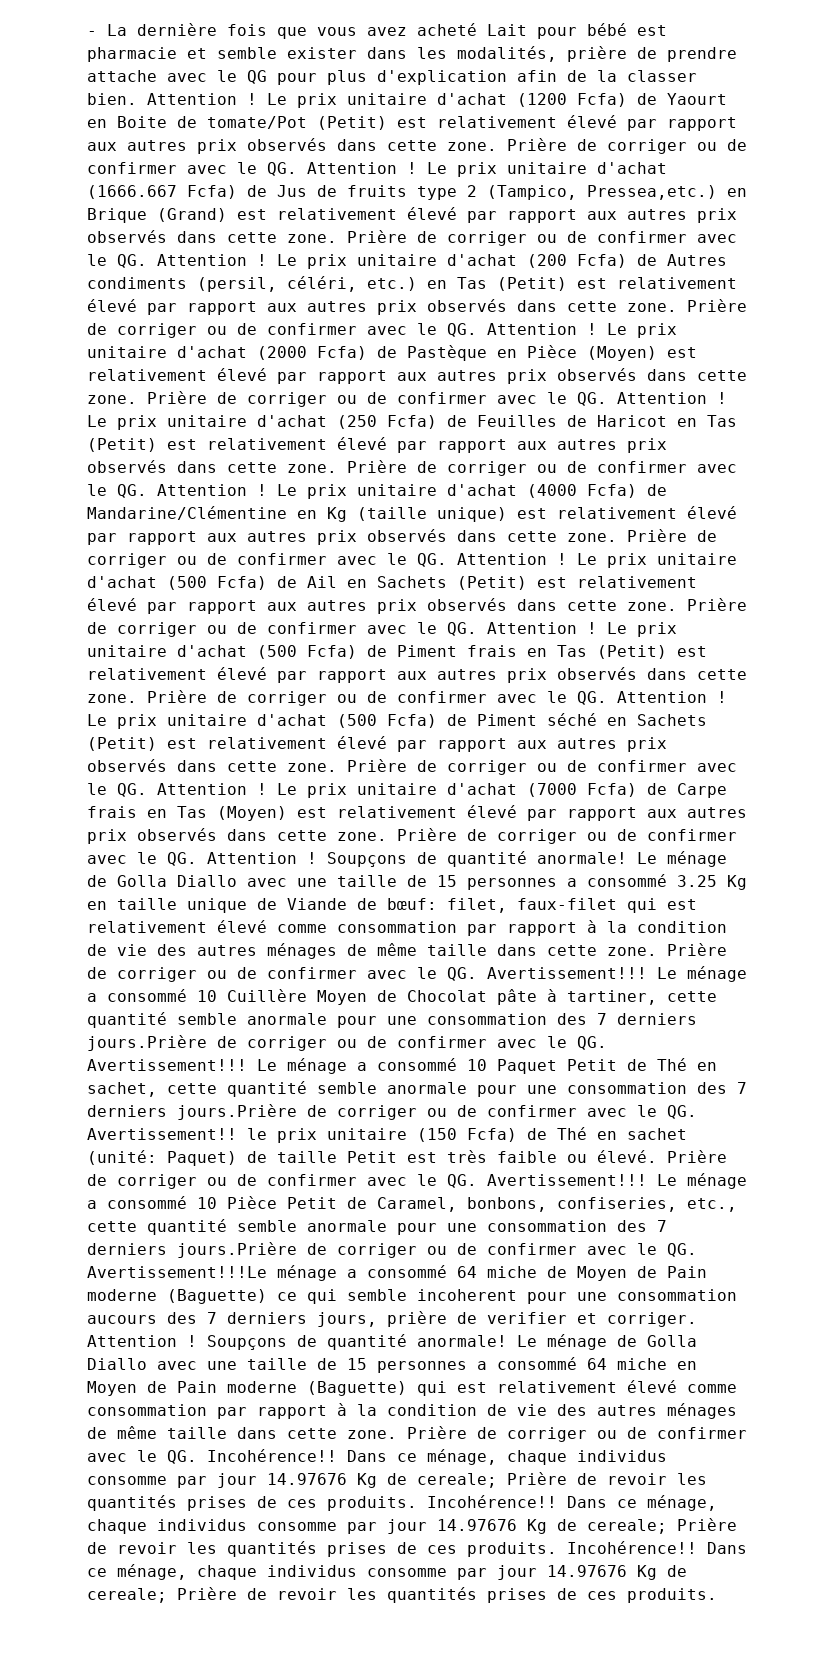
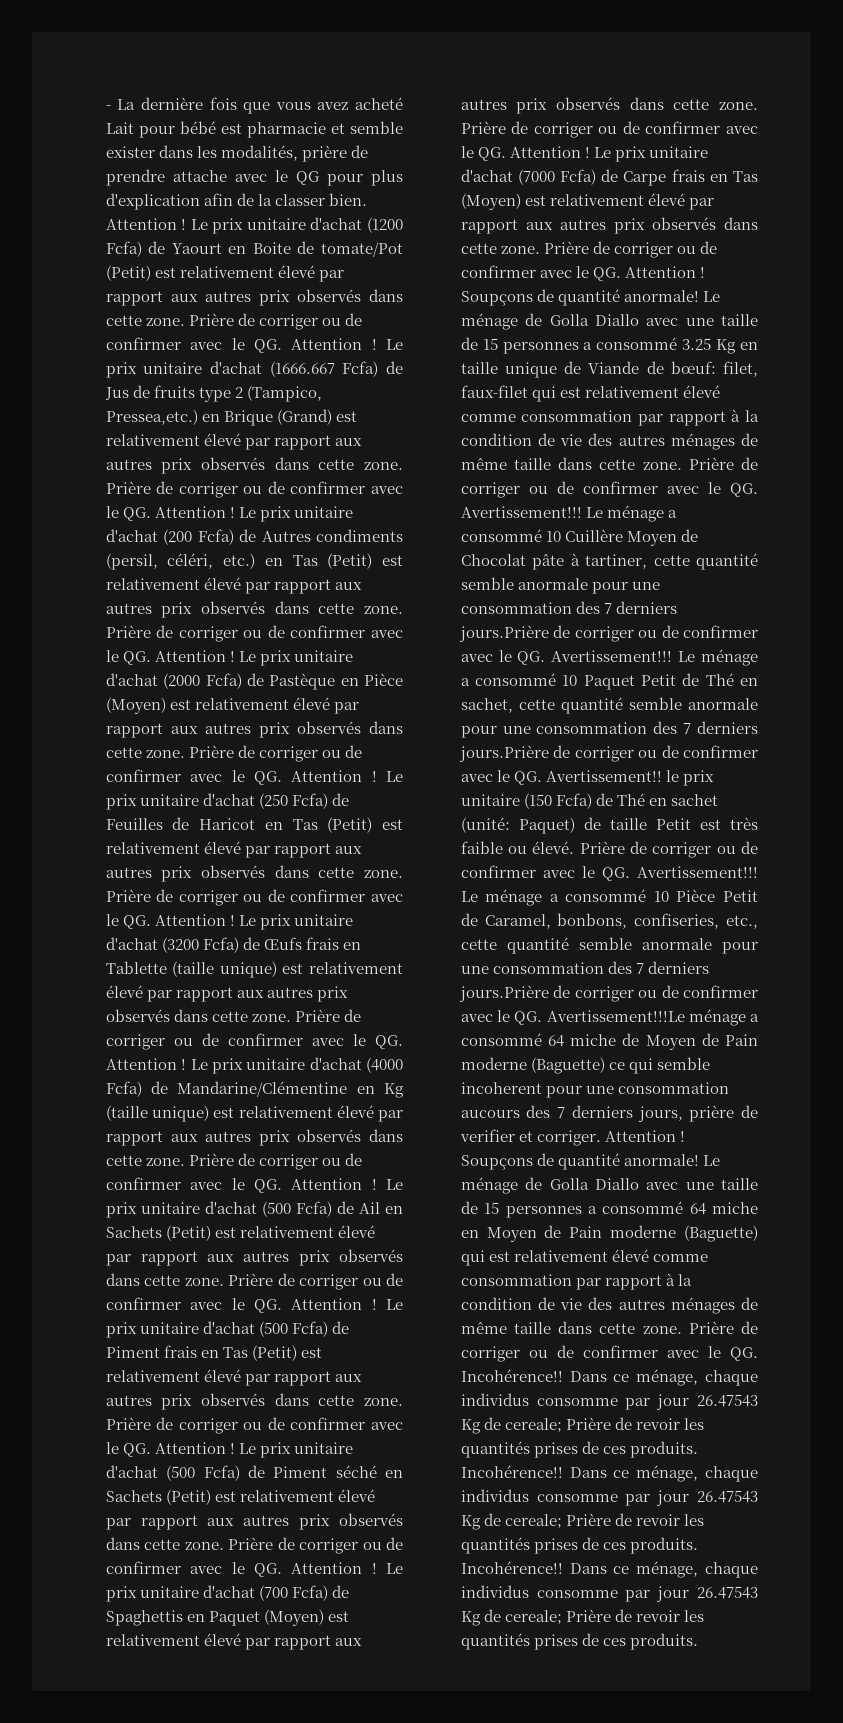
(517, 490) none -> [161,937,362,953] [105,961,403,978] [105,985,349,1002] [105,1009,362,1022] [105,1033,403,1050] [105,1057,362,1074] (3200 Fcfa) de Œufs frais en Tablette (taille unique) est relativement élevé par rapport aux autres prix observés dans cette zone. Prière de corriger ou de confirmer avec le QG. Attention ! Le prix unitaire d'achat
(517, 789) none -> [258,1585,350,1601] [105,1609,349,1626] [105,1633,362,1650] [460,97,758,114] [460,121,758,138] [460,146,709,162] [460,169,513,182] (700 Fcfa) de Spaghettis en Paquet (Moyen) est relativement élevé par rapport aux autres prix observés dans cette zone. Prière de corriger ou de confirmer avec le QG. Attention ! Le prix unitaire d'achat
[266,1473,347,1485] 14.97676 -> [697,1394,758,1407] 26.47543
[436,1519,517,1531] 14.97676 -> [697,1490,758,1503] 26.47543
[546,1565,627,1577] 14.97676 -> [697,1586,758,1599] 26.47543

